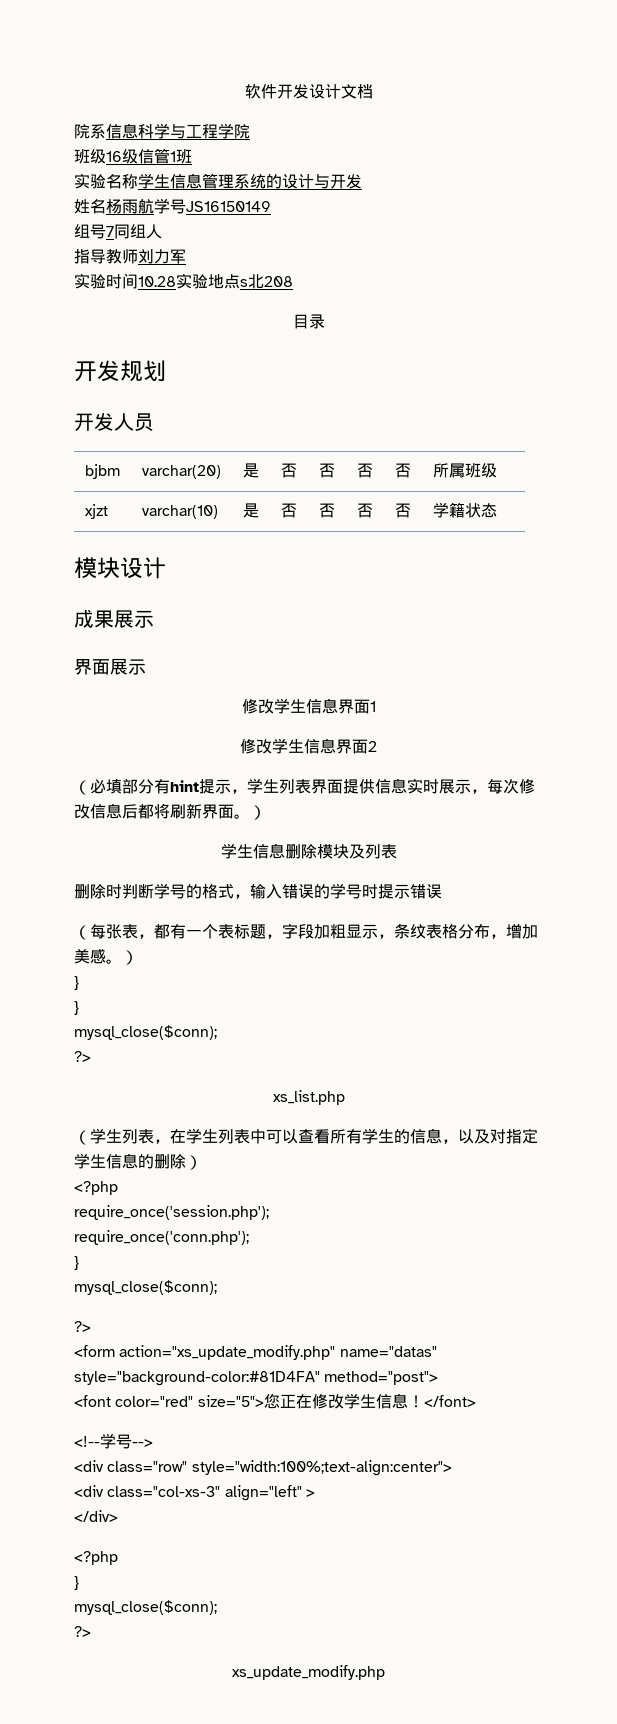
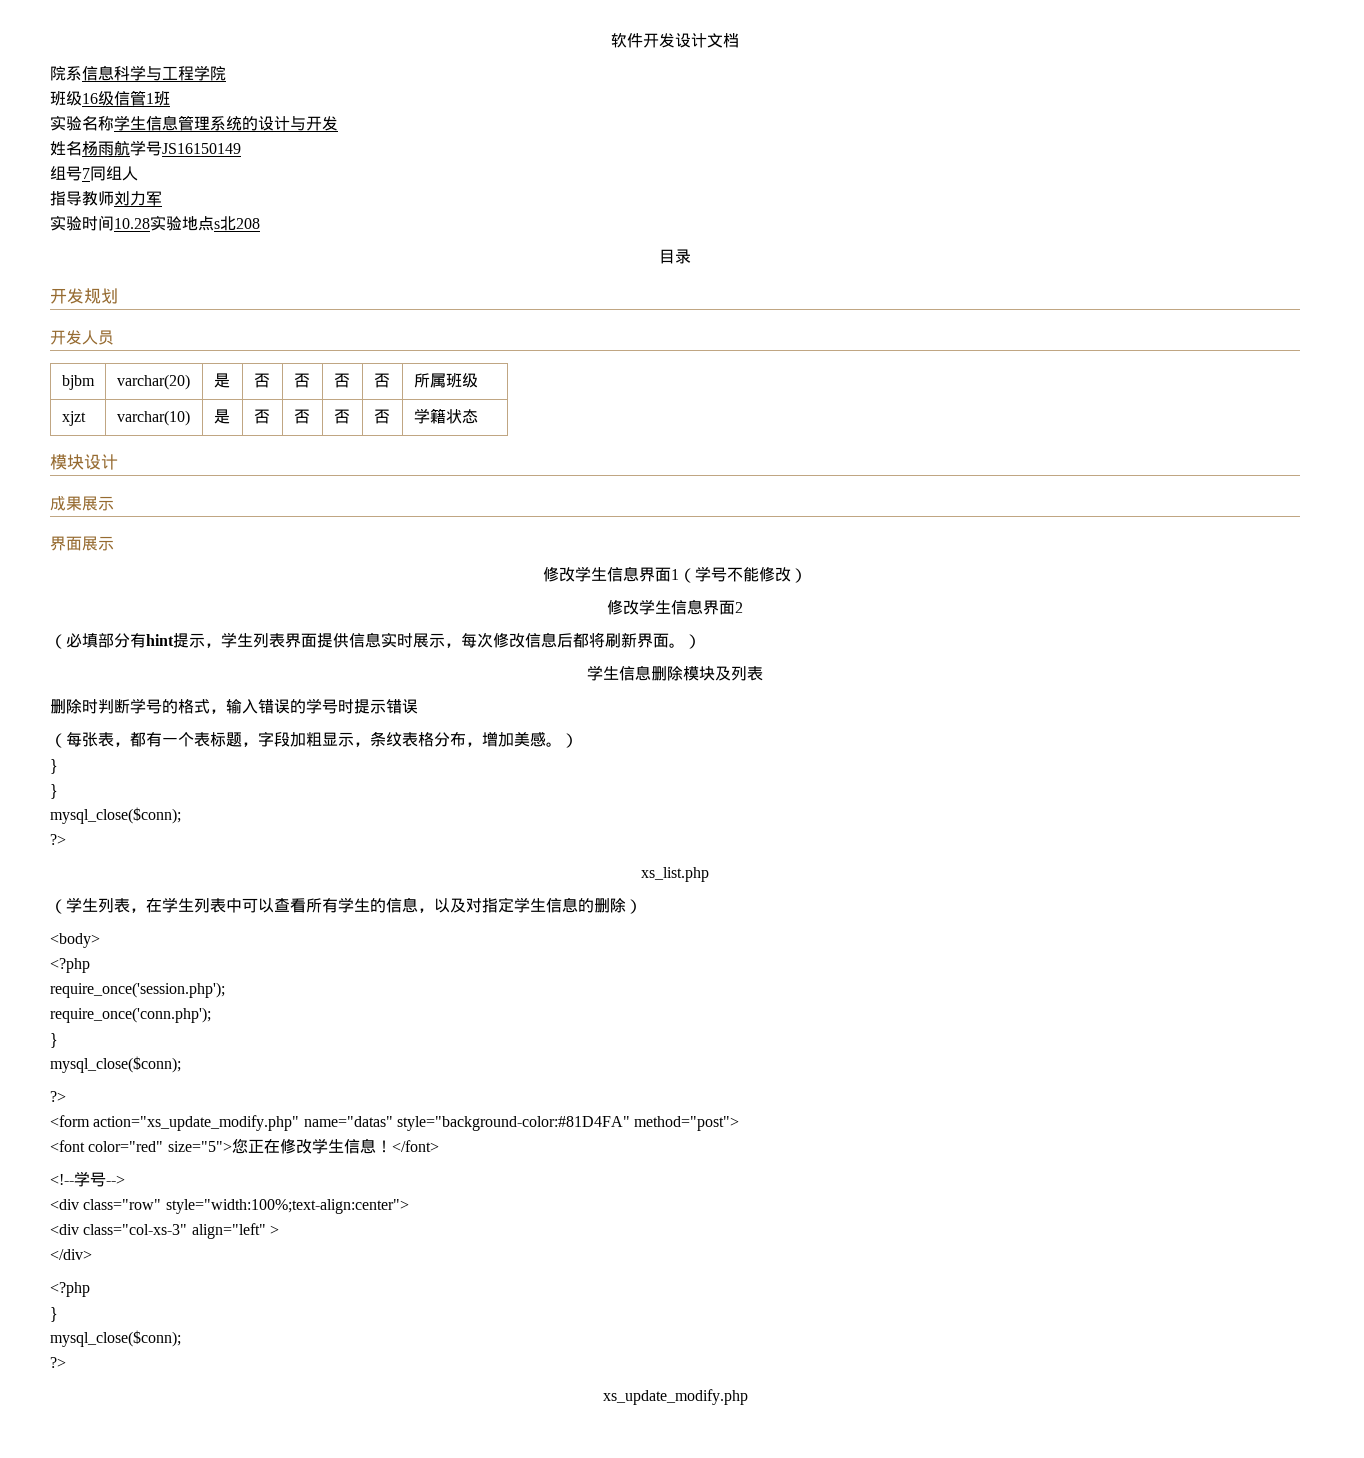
(376, 706) none -> [679,566,807,583] （学号不能修改）
(202, 1162) none -> [50,933,100,948] // <body>

